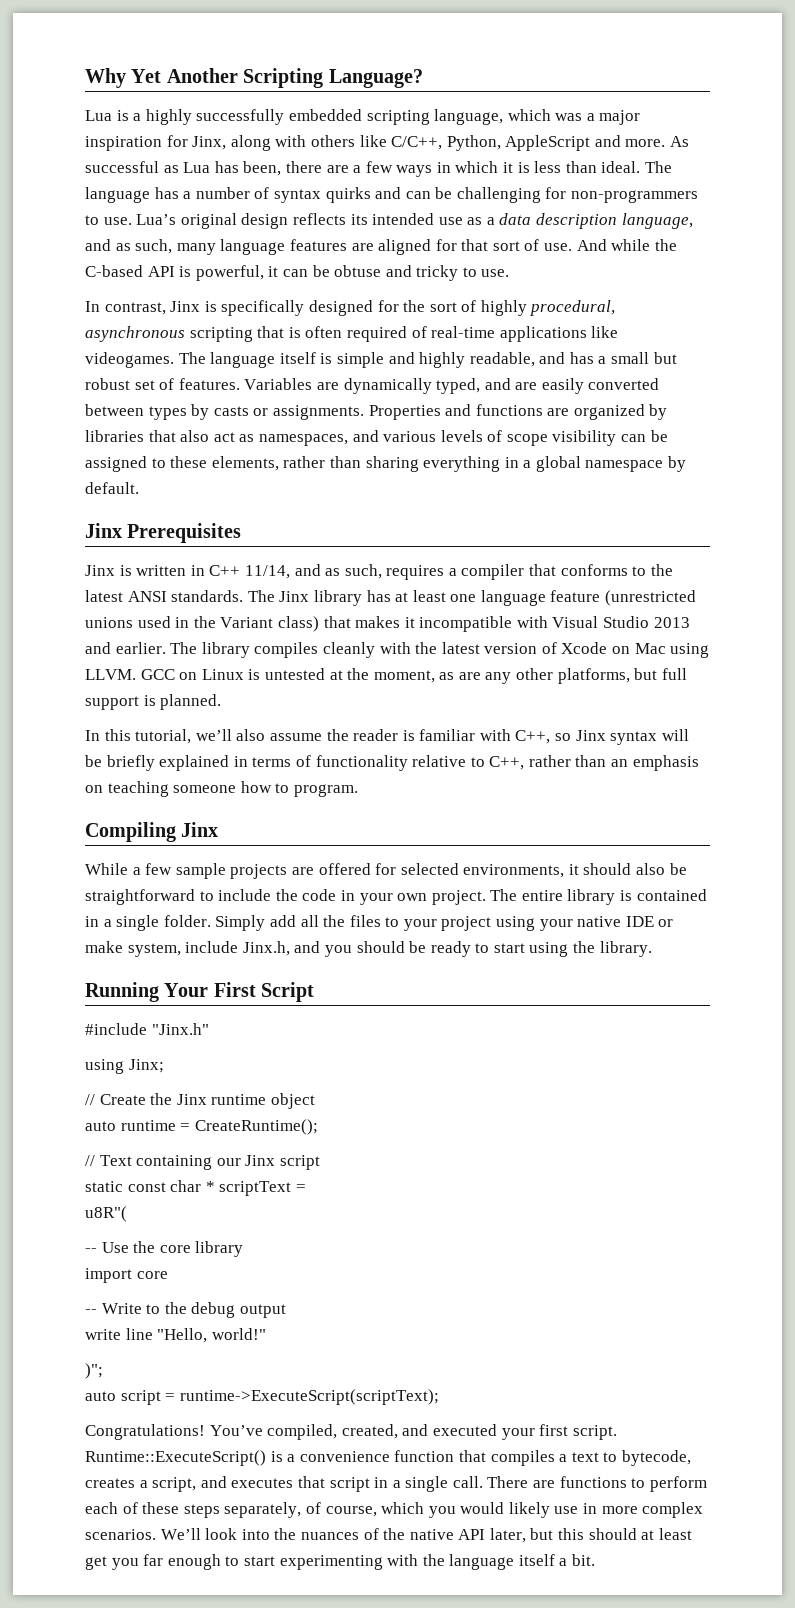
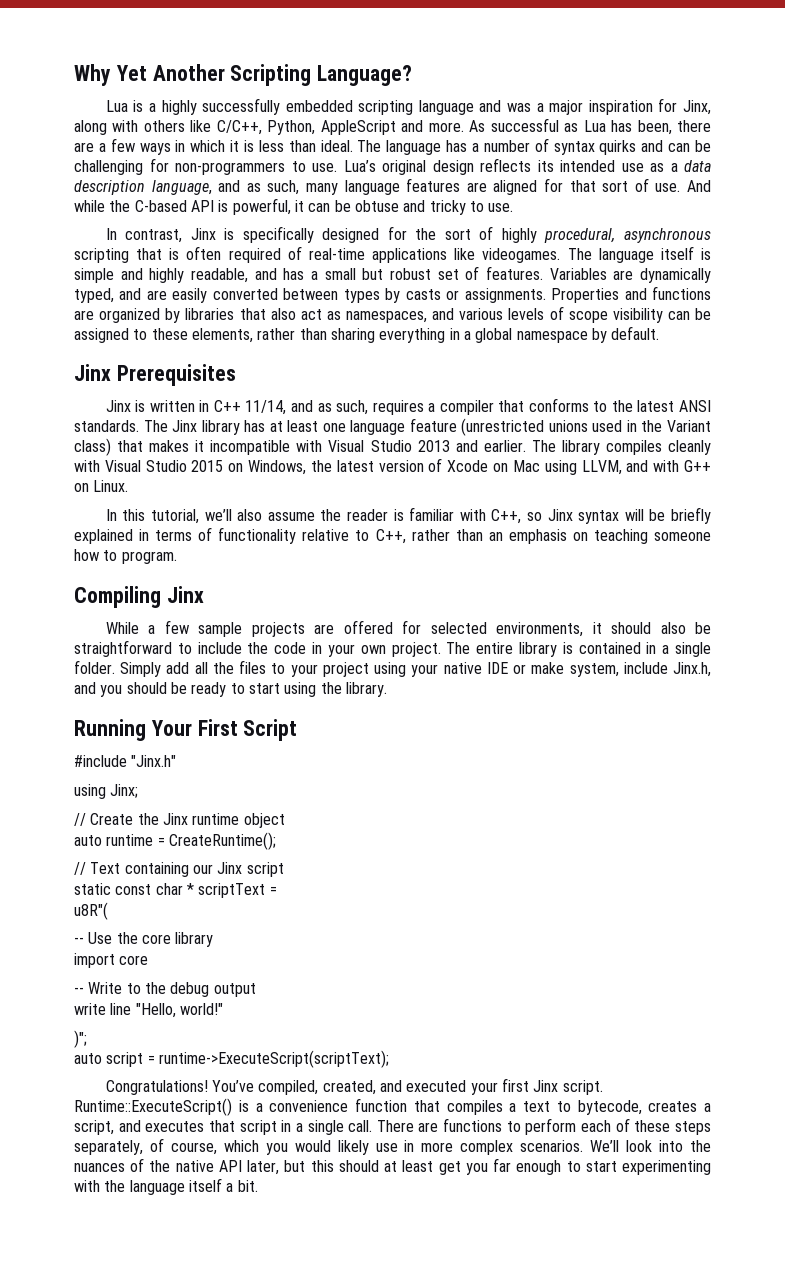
[434,109,551,125] language, which -> [418,100,502,115] language and
(411, 648) none -> [104,460,307,475] Visual Studio 2015 on Windows,
[85,668,687,684] [85,694,222,710] LLVM. GCC on Linux is untested at the moment, as are any other platforms, but full support is planned. -> [581,460,711,475] [74,480,129,492] LLVM, and with G++ on Linux.
(569, 1430) none -> [533,1080,559,1092] Jinx

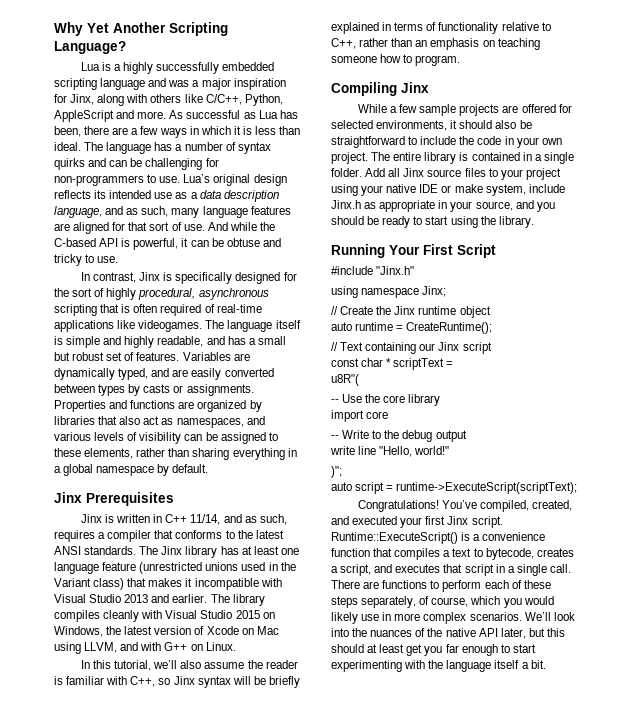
[568,311,608,323] scope -> (138, 436) none
[120,662,234,677] Simply add all the -> [365,168,462,177] Add all Jinx source
[673,662,711,677] Jinx.h, -> [331,200,513,212] Jinx.h as appropriate in your source,
(106, 791) none -> [361,288,420,298] namespace
[74,883,111,895] static -> (492, 348) none

